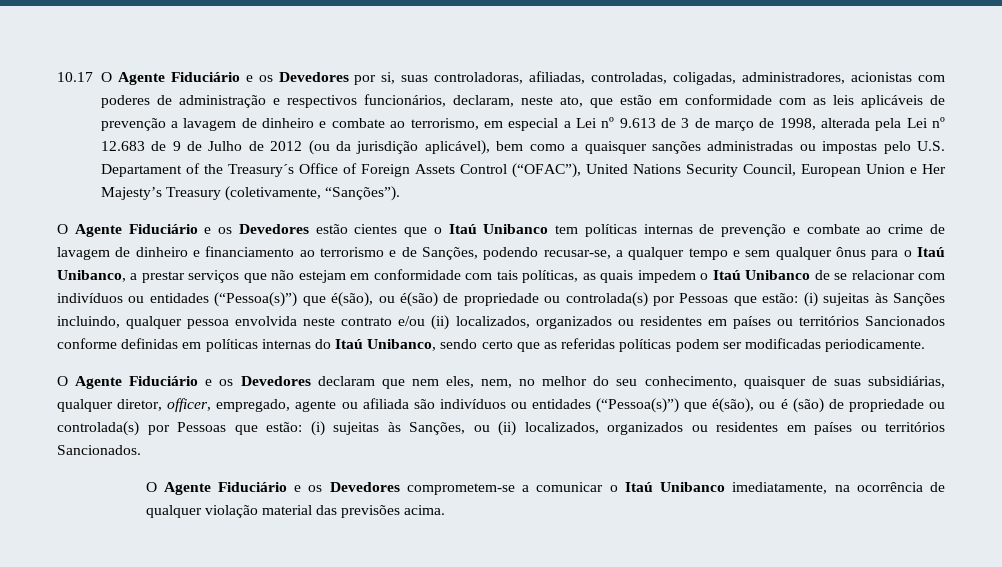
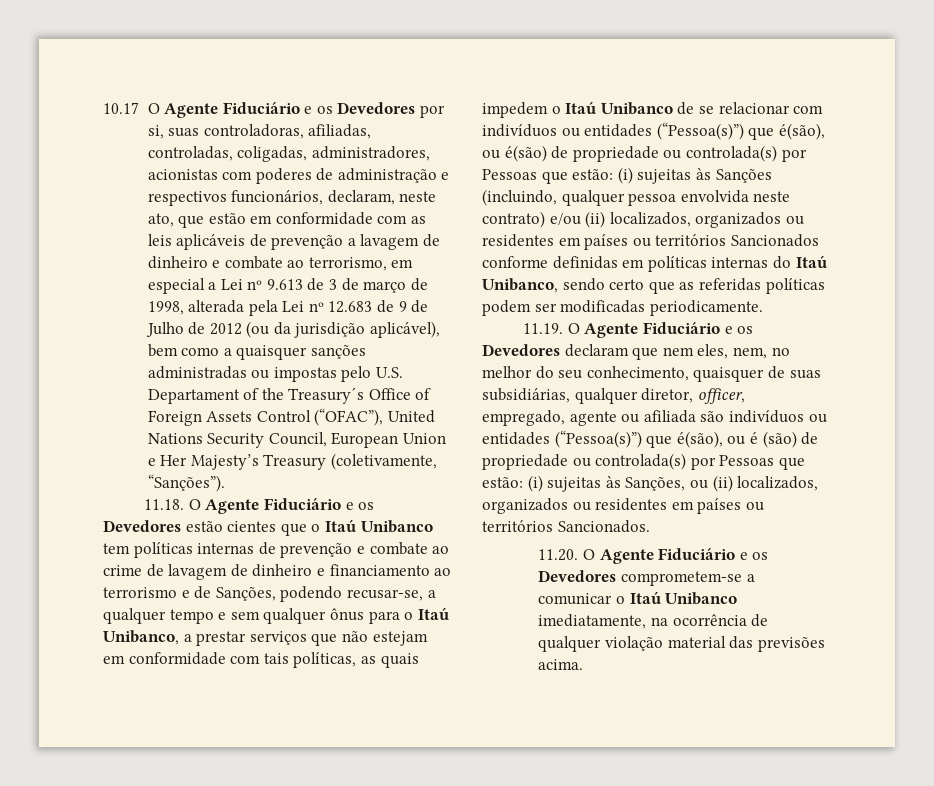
(401, 193) none -> [144,499,185,510] 11.18.
[57,316,120,328] incluindo, -> [482,189,557,206] (incluindo,
[341,317,393,326] contrato -> [482,211,545,228] contrato)
(926, 345) none -> [523,323,564,334] 11.19.
(141, 450) none -> [538,549,579,561] 11.20.

